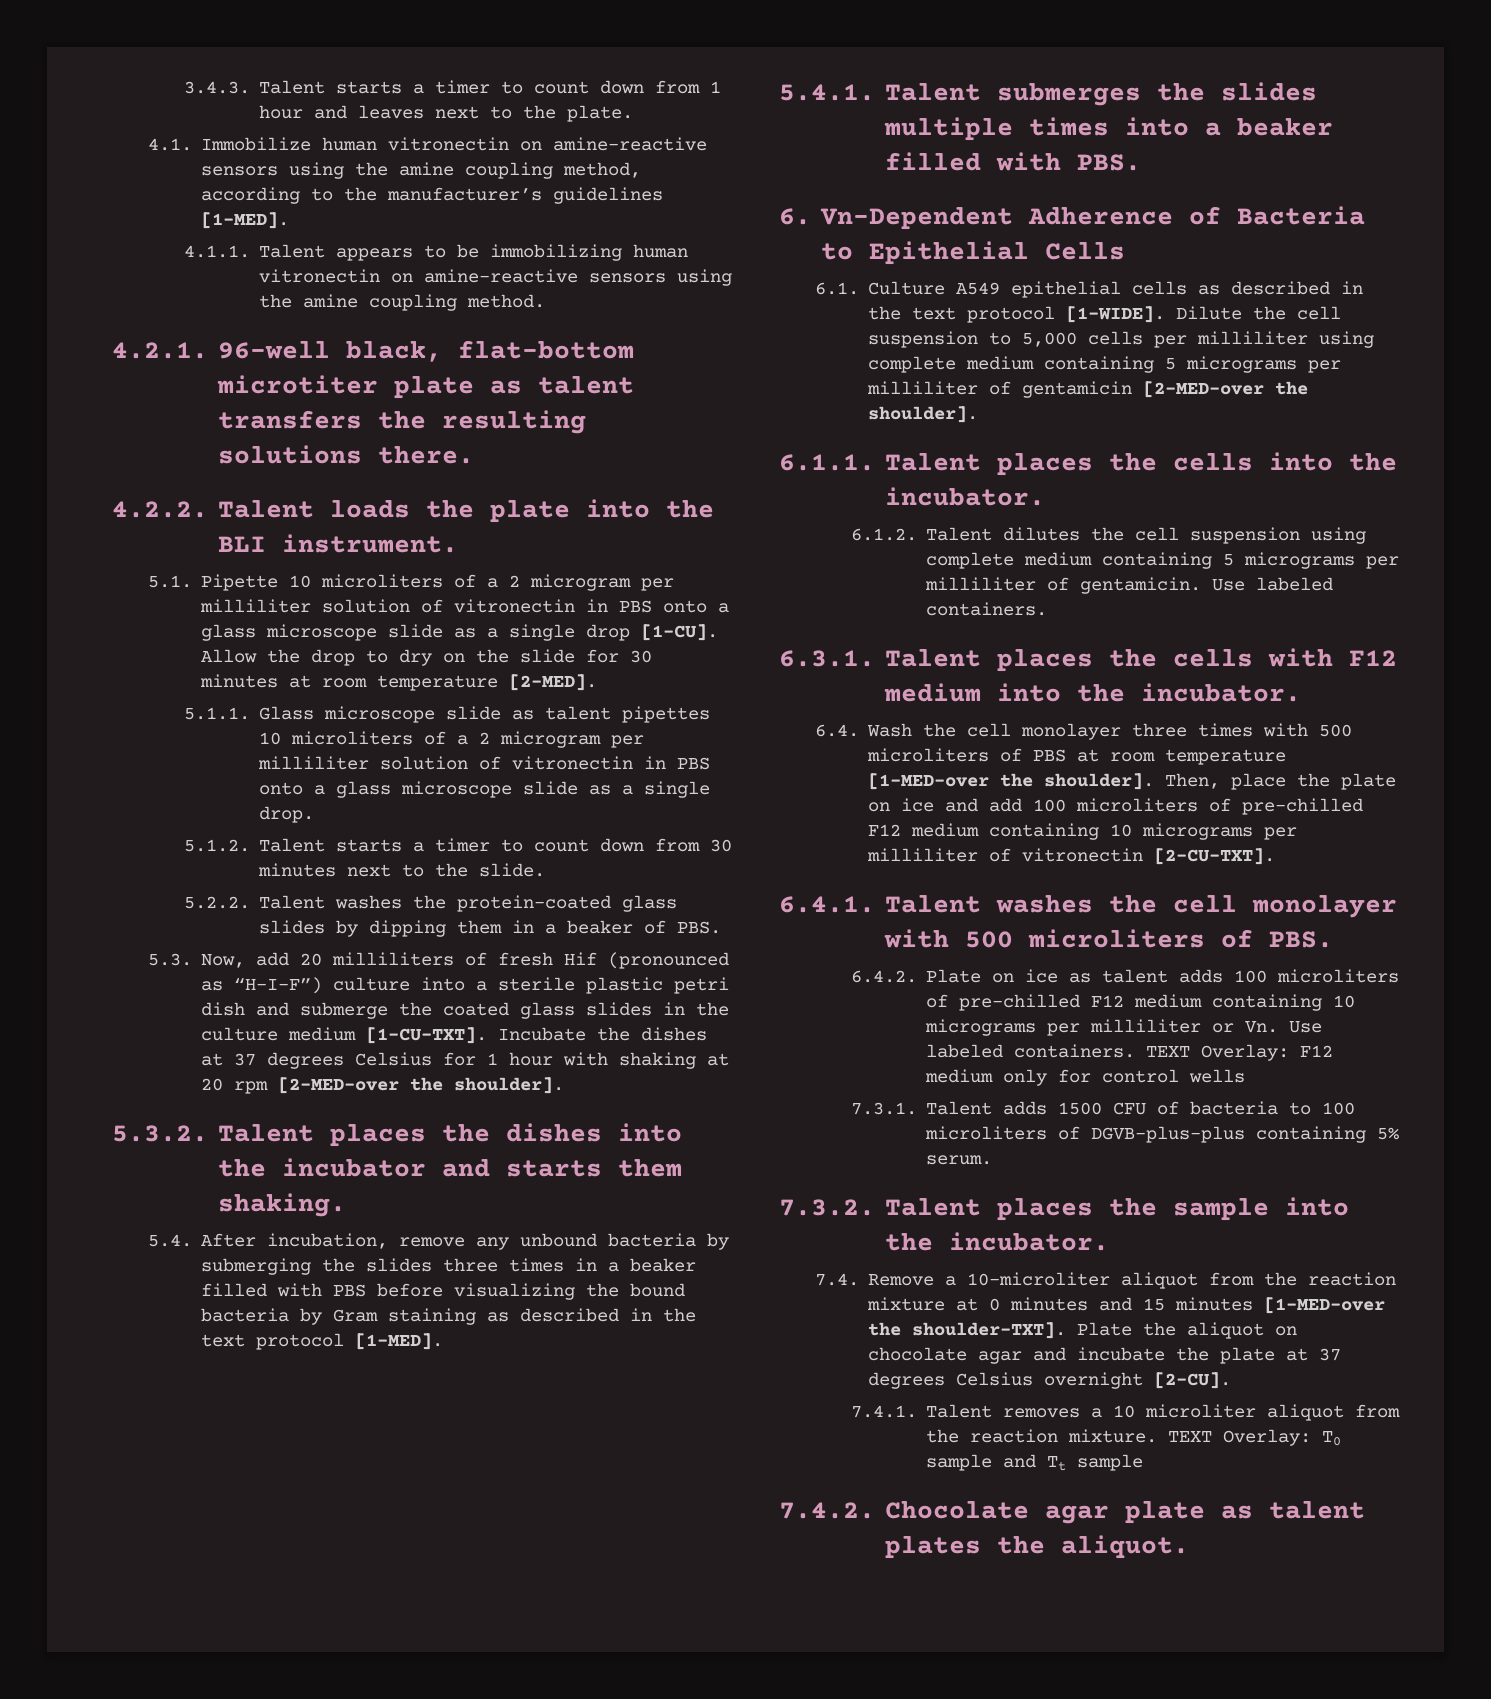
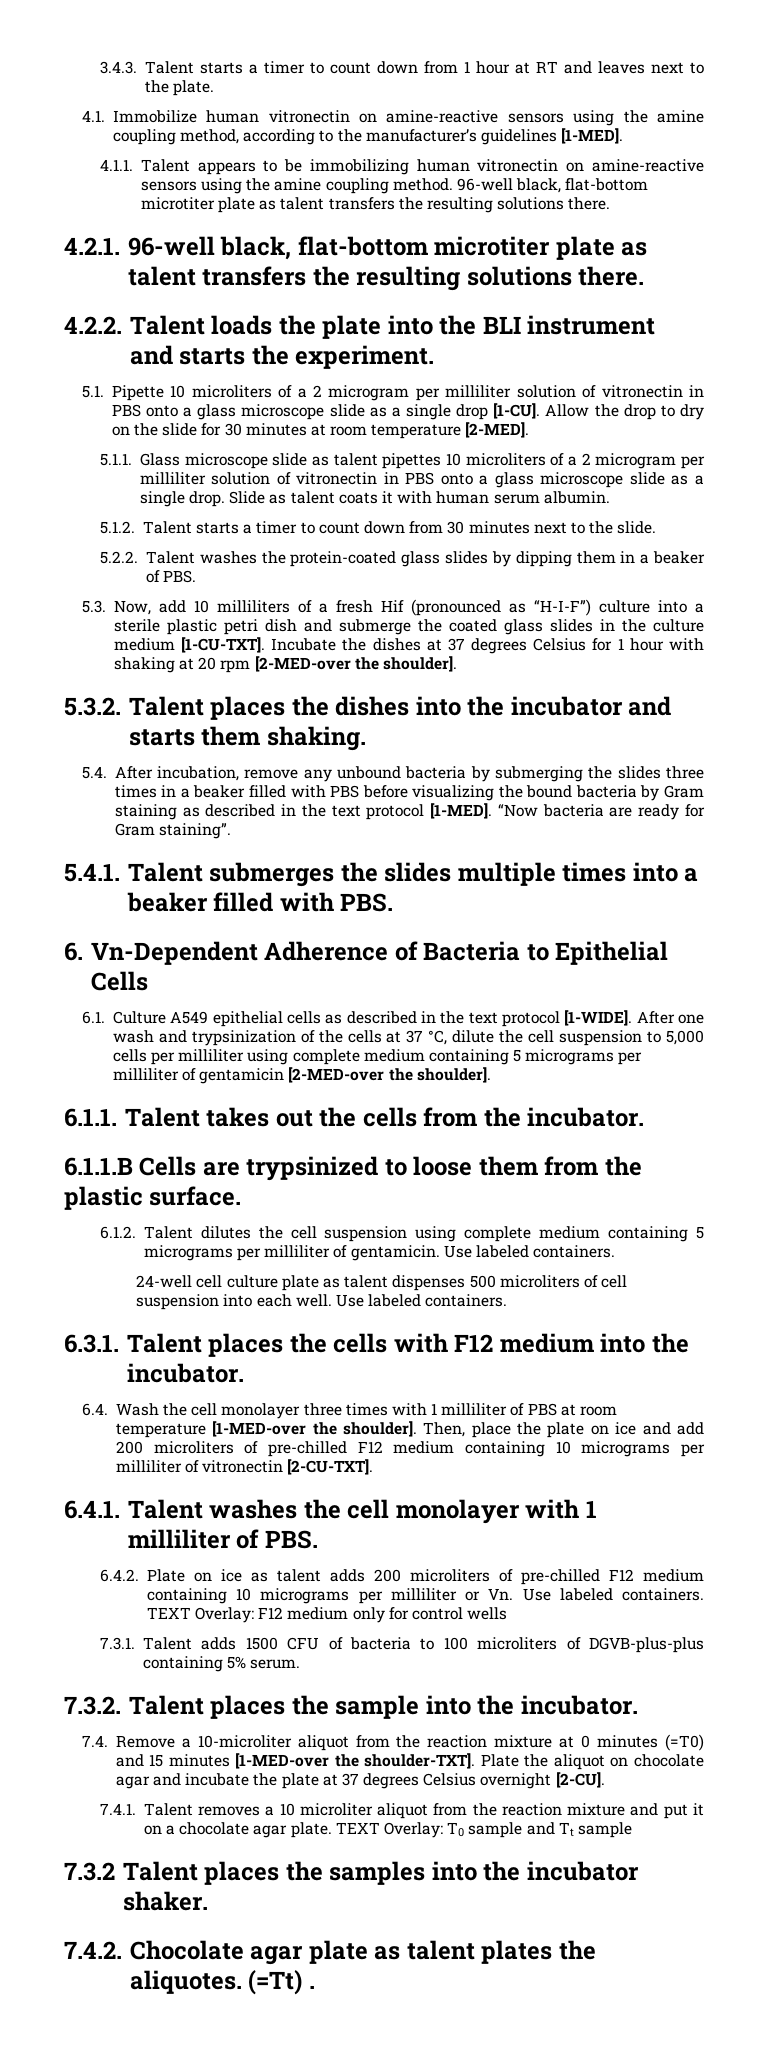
(304, 112) none -> [514,61,558,74] at RT
(546, 301) none -> [456,178,649,193] [140,197,611,213] 96-well black, flat-bottom microtiter plate as talent transfers the resulting solutions there.
[281,534,458,553] instrument. -> [527,315,656,335] [129,345,435,369] instrument and starts the experiment.
(315, 814) none -> [229,491,610,504] Slide as talent coats it with human serum albumin.
[300,953,323,966] 20 -> [193,600,209,613] 10
(488, 959) none -> [318,603,328,613] a
(444, 1341) none -> [497,804,705,820] [114,823,231,839] “Now bacteria are ready for Gram staining”.
[1176,306,1243,320] Dilute -> [636,1011,705,1024] [112,1030,495,1046] After one wash and trypsinization of the cells at 37 °C, dilute
[996,452,1397,476] [884,487,1045,506] places the cells into the incubator. -> [206,1107,645,1127] [64,1156,642,1181] [64,1186,242,1210] takes out the cells from the incubator. // 6.1.1.B Cells are trypsinized to loose them from the plastic surface.
(1048, 609) none -> [136,1275,628,1291] [136,1294,508,1310] // 24-well cell culture plate as talent dispenses 500 microliters of cell suspension into each well. Use labeled containers.
[1319,724,1353,737] [867,748,990,762] 500 microliters -> [431,1403,508,1416] 1 milliliter
[1033,799,1067,812] 100 -> [115,1441,143,1454] 200
[964,929,1205,948] 500 microliters -> [585,1500,597,1518] [127,1529,231,1549] 1 milliliter
[1234,970,1268,983] 100 -> [373,1569,401,1582] 200
(1089, 1304) none -> [665,1734,704,1751] (=T0)
[1068,1429,1158,1443] mixture. -> [567,1803,705,1819] [143,1822,332,1838] mixture and put it on a chocolate agar plate.
(1144, 1462) none -> [64,1861,639,1885] [122,1891,208,1911] // 7.3.2 Talent places the samples into the incubator shaker.
[1060,1535,1189,1559] aliquot. -> [129,1970,315,1995] aliquotes. (=Tt) .

